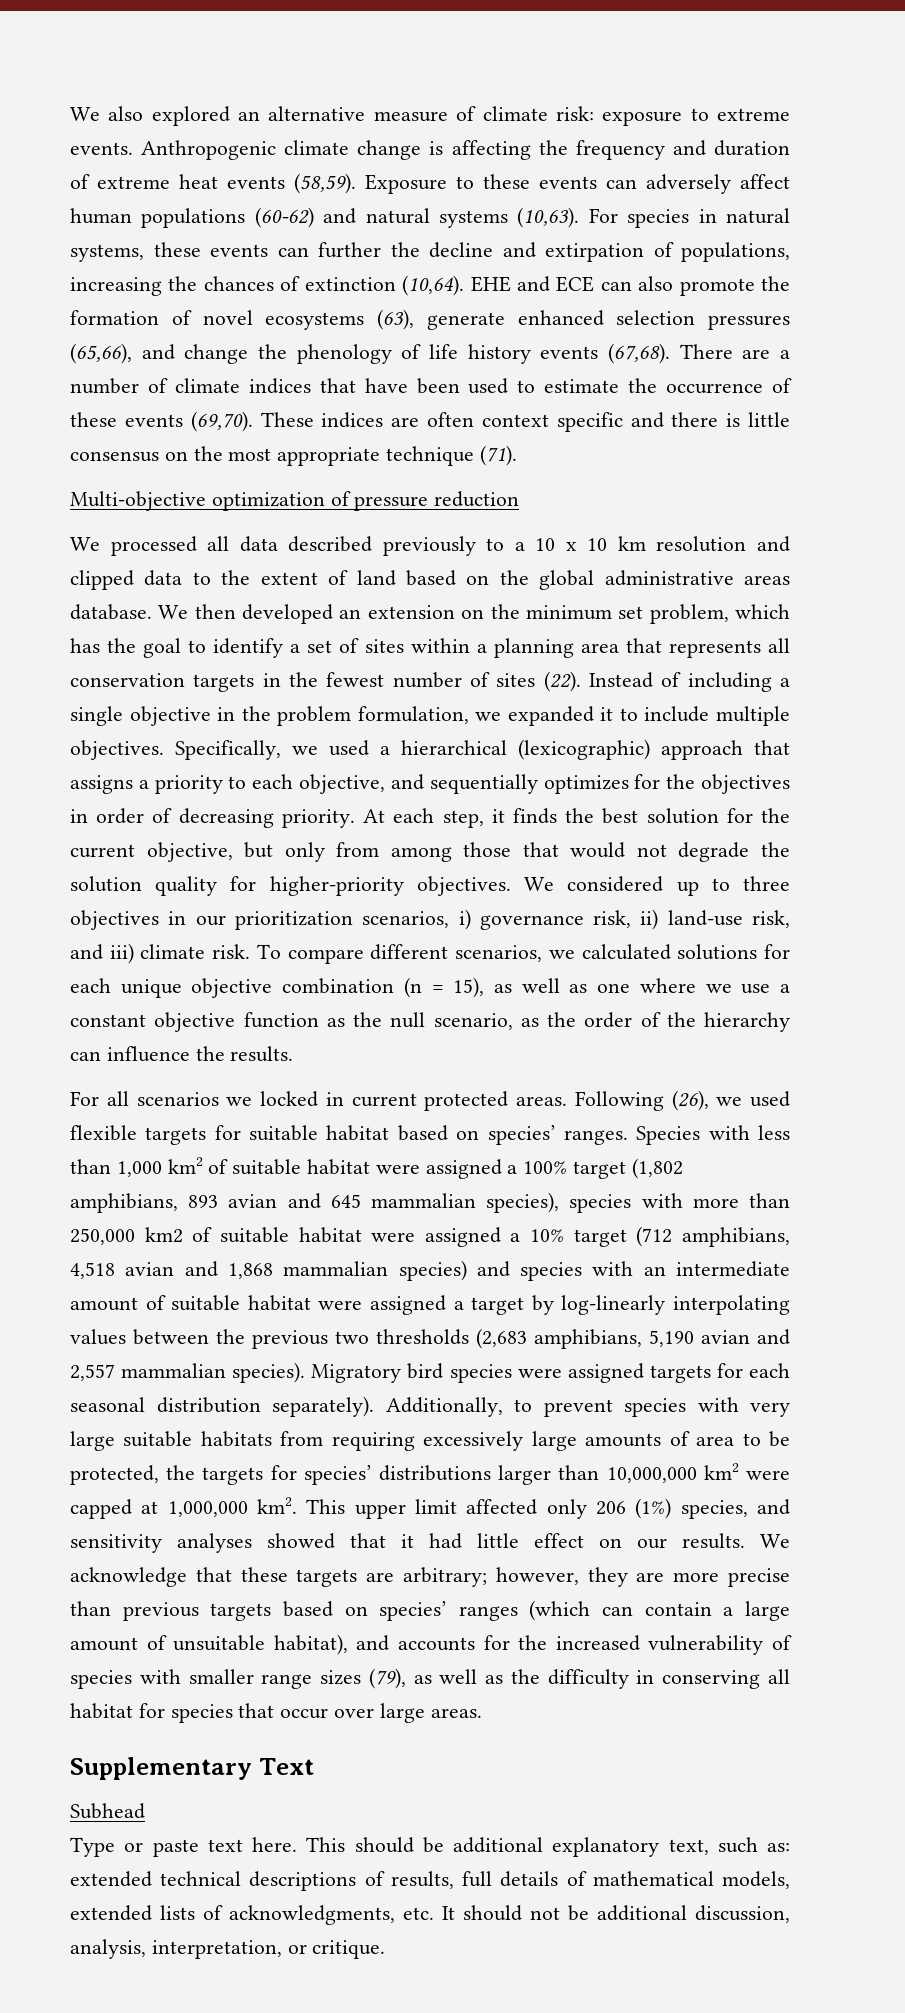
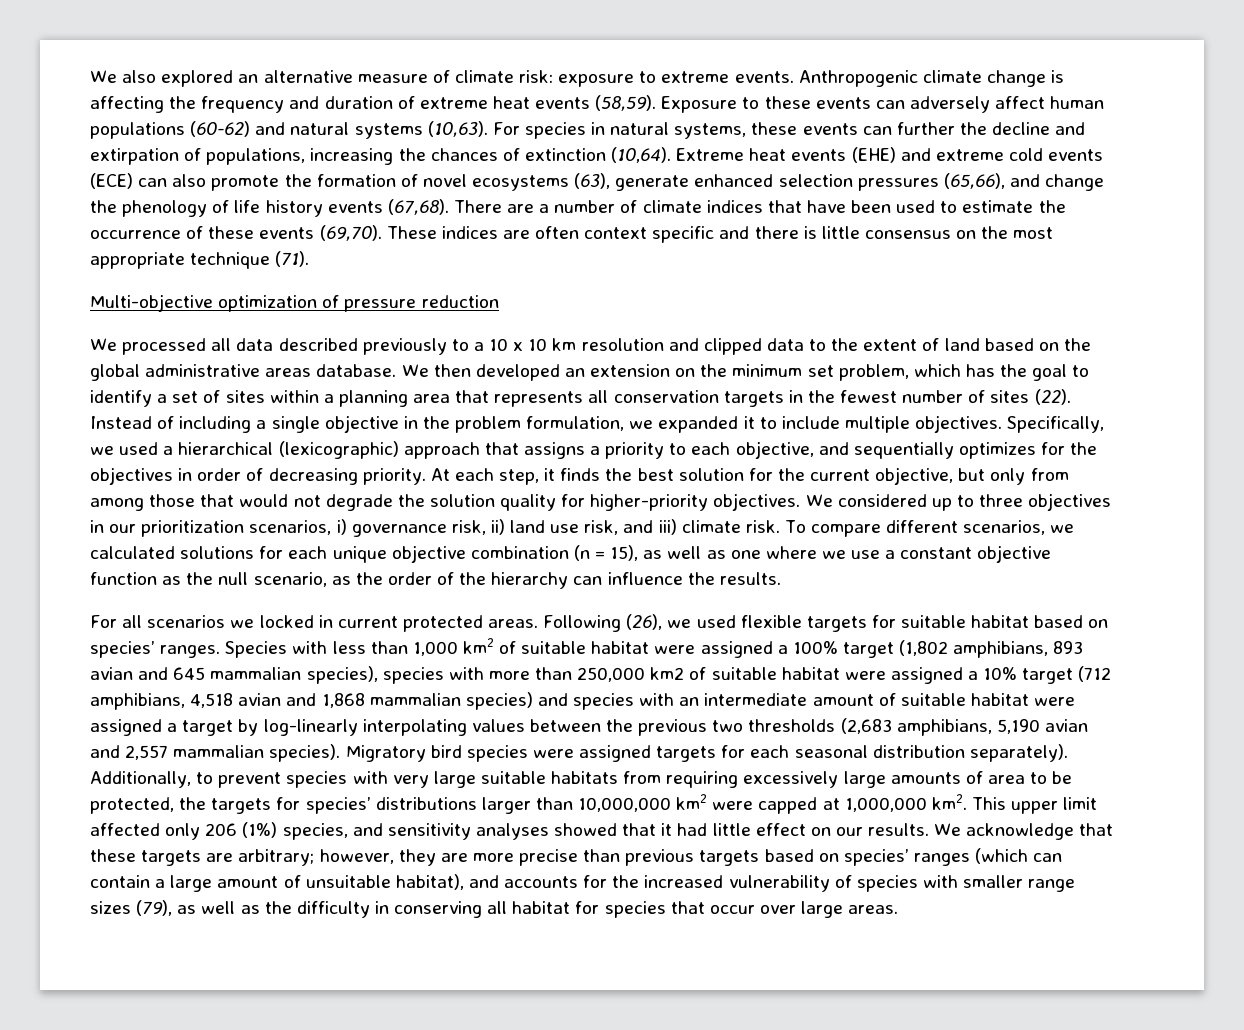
[470,276,595,292] EHE and ECE -> [676,147,1104,163] [90,173,133,189] Extreme heat events (EHE) and extreme cold events (ECE)
[667,910,743,926] land-use -> [510,520,580,533] land use
[70,1757,314,1780] [70,1803,145,1819] [70,1837,790,1857] [70,1871,790,1891] [70,1905,790,1925] [70,1939,386,1959] // Supplementary Text // Subhead // Type or paste text here. This should be additional explanatory text, such as: extended technical descriptions of results, full details of mathematical models, extended lists of acknowledgments, etc. It should not be additional discussion, analysis, interpretation, or critique. -> (899, 909) none

